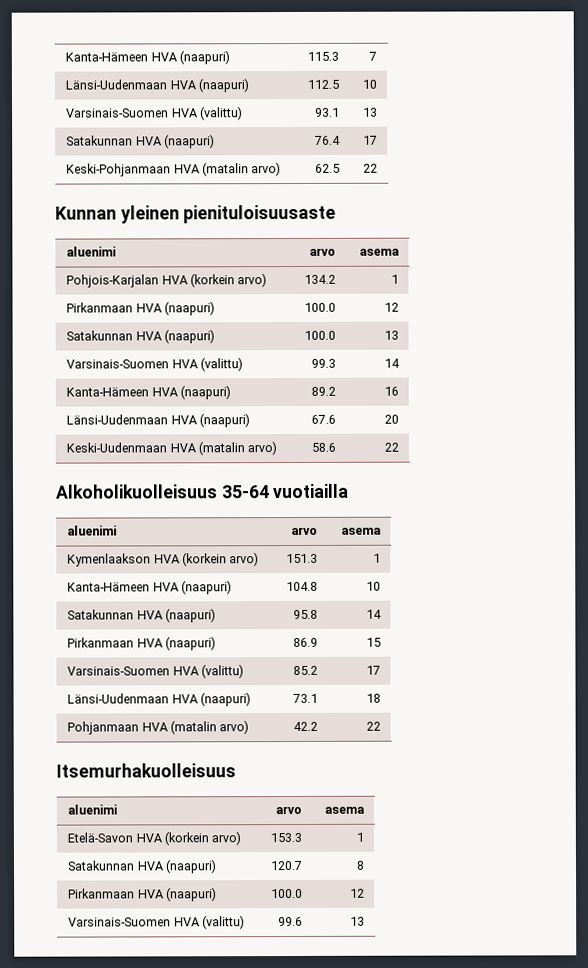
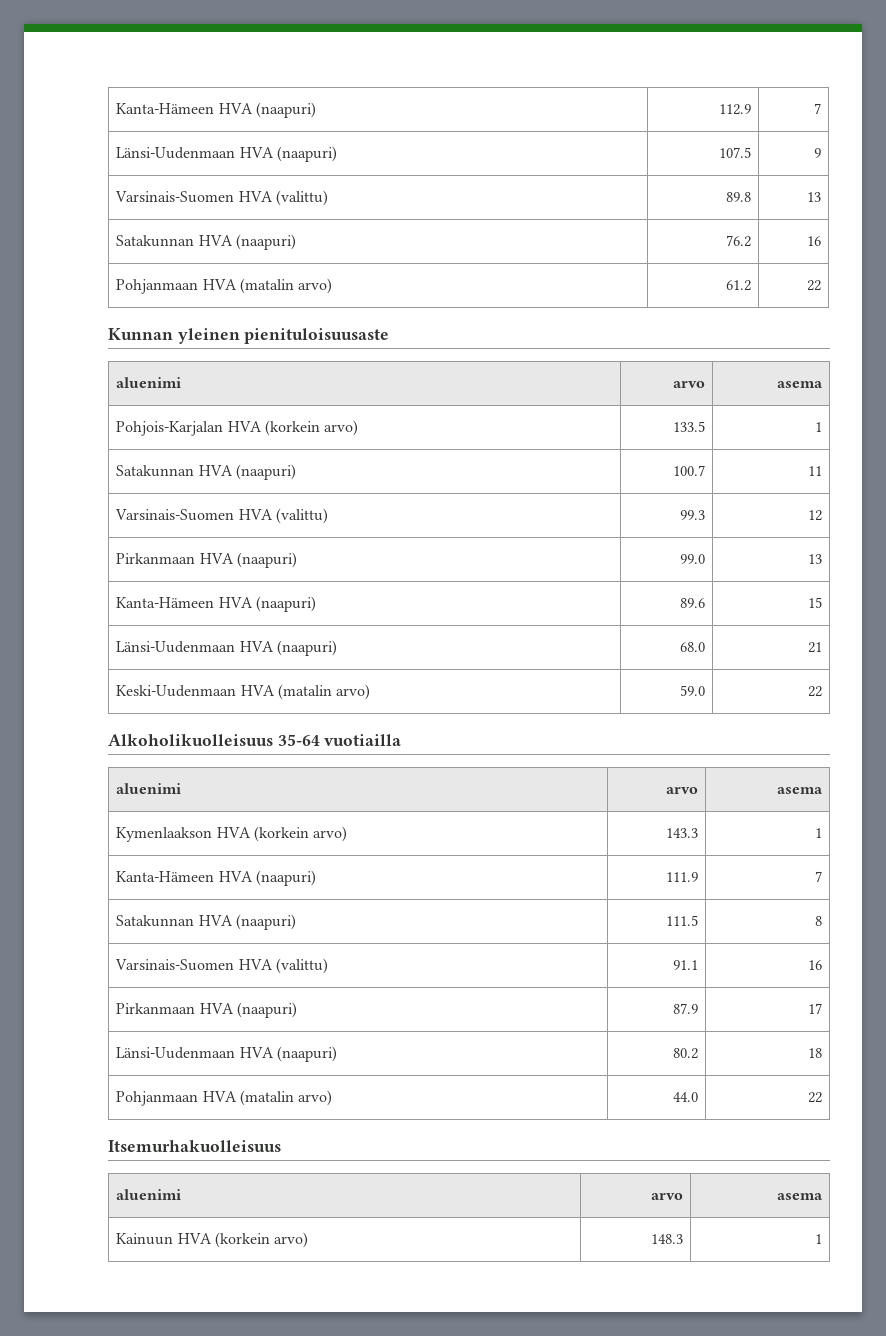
[65,50,230,65] [306,51,339,61] Kanta-Hämeen HVA (naapuri) | 115.3 -> [116,102,316,118] [718,104,751,115] Kanta-Hämeen HVA (naapuri) | 112.9
[306,79,339,89] [361,79,377,89] [66,106,243,121] [314,107,340,117] 112.5 | 10 // Varsinais-Suomen HVA (valittu) | 93.1 -> [718,147,751,158] [813,148,821,158] [115,190,328,206] [725,192,751,202] 107.5 | 9 // Varsinais-Suomen HVA (valittu) | 89.8
[313,135,341,145] [362,135,378,145] [66,162,282,177] [314,163,340,173] 76.4 | 17 // Keski-Pohjanmaan HVA (matalin arvo) | 62.5 -> [725,235,751,247] [806,236,821,246] [116,278,333,294] [725,280,751,291] 76.2 | 16 // Pohjanmaan HVA (matalin arvo) | 61.2
[303,274,336,284] [390,274,399,284] [66,301,215,316] [303,302,336,312] [383,302,399,312] [66,329,215,344] [303,330,336,340] [383,330,399,340] 134.2 | 1 // Pirkanmaan HVA (naapuri) | 100.0 | 12 // Satakunnan HVA (naapuri) | 100.0 | 13 -> [672,421,705,432] [814,422,822,432] [116,464,296,480] [672,465,705,476] [807,466,822,476] 133.5 | 1 // Satakunnan HVA (naapuri) | 100.7 | 11
[383,358,400,368] [66,385,231,400] [310,386,336,396] [383,386,399,396] [66,413,250,428] [310,414,336,424] [383,414,399,424] 14 // Kanta-Hämeen HVA (naapuri) | 89.2 | 16 // Länsi-Uudenmaan HVA (naapuri) | 67.6 | 20 -> [807,510,822,521] [116,552,297,568] [679,554,705,564] [807,554,822,564] [116,596,316,612] [679,598,705,608] [807,597,822,608] [116,640,337,656] [679,642,705,652] [807,642,822,653] 12 // Pirkanmaan HVA (naapuri) | 99.0 | 13 // Kanta-Hämeen HVA (naapuri) | 89.6 | 15 // Länsi-Uudenmaan HVA (naapuri) | 68.0 | 21
[310,442,336,452] 58.6 -> [679,685,705,696] 59.0
[285,553,318,564] 151.3 -> [665,828,698,838] 143.3
[285,581,318,592] [365,581,381,591] [67,608,216,623] [292,609,318,620] [365,609,382,619] [67,636,216,651] [292,637,318,648] [365,637,381,647] [67,664,244,679] [292,665,318,676] 104.8 | 10 // Satakunnan HVA (naapuri) | 95.8 | 14 // Pirkanmaan HVA (naapuri) | 86.9 | 15 // Varsinais-Suomen HVA (valittu) | 85.2 -> [665,872,698,882] [814,871,822,882] [116,914,296,930] [665,915,698,926] [814,916,822,926] [115,958,328,974] [672,960,698,970] [807,960,822,970] [116,1002,297,1018] [672,1003,698,1014] 111.9 | 7 // Satakunnan HVA (naapuri) | 111.5 | 8 // Varsinais-Suomen HVA (valittu) | 91.1 | 16 // Pirkanmaan HVA (naapuri) | 87.9
[291,693,318,704] 73.1 -> [672,1048,698,1059] 80.2
[292,721,318,732] 42.2 -> [672,1092,698,1102] 44.0
[67,831,242,846] [269,832,302,843] [355,832,364,842] [67,859,217,874] [269,860,303,871] [355,860,365,870] [68,887,217,902] [270,888,303,899] [349,888,365,898] [68,915,245,930] [277,916,303,927] [349,916,365,926] Etelä-Savon HVA (korkein arvo) | 153.3 | 1 // Satakunnan HVA (naapuri) | 120.7 | 8 // Pirkanmaan HVA (naapuri) | 100.0 | 12 // Varsinais-Suomen HVA (valittu) | 99.6 | 13 -> [116,1232,309,1248] [650,1234,683,1244] [814,1234,822,1244] Kainuun HVA (korkein arvo) | 148.3 | 1

